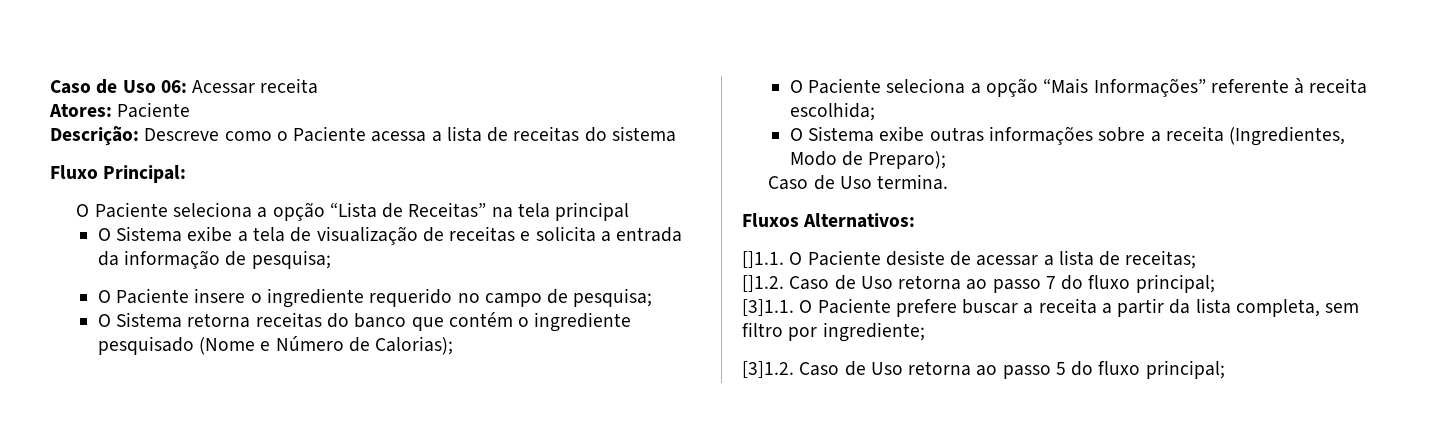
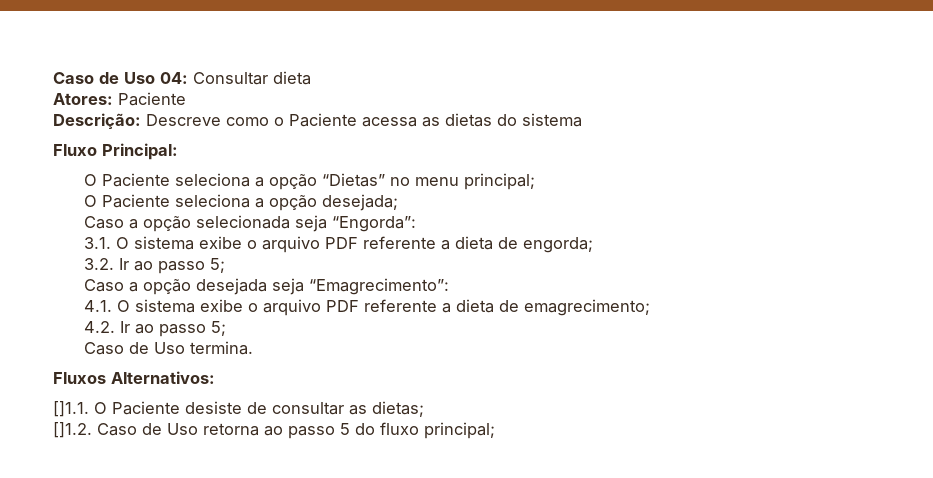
[50,78,319,94] Caso de Uso 06: Acessar receita -> [53,71,311,85] Caso de Uso 04: Consultar dieta
[431,126,580,142] a lista de receitas -> [422,113,492,127] as dietas
[329,202,630,221] [97,226,683,245] [97,250,331,269] [97,288,653,308] [97,312,632,332] [97,336,454,355] [789,78,1368,97] [789,102,875,121] [789,126,1346,146] [789,151,947,169] “Lista de Receitas” na tela principal // O Sistema exibe a tela de visualização de receitas e solicita a entrada da informação de pesquisa; // O Paciente insere o ingrediente requerido no campo de pesquisa; // O Sistema retorna receitas do banco que contém o ingrediente pesquisado (Nome e Número de Calorias); // O Paciente seleciona a opção “Mais Informações” referente à receita escolhida; // O Sistema exibe outras informações sobre a receita (Ingredientes, Modo de Preparo); -> [322,173,536,190] [84,194,399,211] [84,215,417,232] [84,236,594,253] [84,258,226,274] [84,278,450,295] [84,299,651,316] [84,321,227,337] “Dietas” no menu principal; // O Paciente seleciona a opção desejada; // Caso a opção selecionada seja “Engorda”: // 3.1. O sistema exibe o arquivo PDF referente a dieta de engorda; // 3.2. Ir ao passo 5; // Caso a opção desejada seja “Emagrecimento”: // 4.1. O sistema exibe o arquivo PDF referente a dieta de emagrecimento; // 4.2. Ir ao passo 5;
[976,250,1197,269] acessar a lista de receitas; -> [272,401,424,417] consultar as dietas;
[1045,274,1215,293] [742,298,1360,317] [742,322,925,342] [742,361,1051,379] 7 do fluxo principal; // [3]1.1. O Paciente prefere buscar a receita a partir da lista completa, sem filtro por ingrediente; // [3]1.2. Caso de Uso retorna ao passo -> (335, 432) none

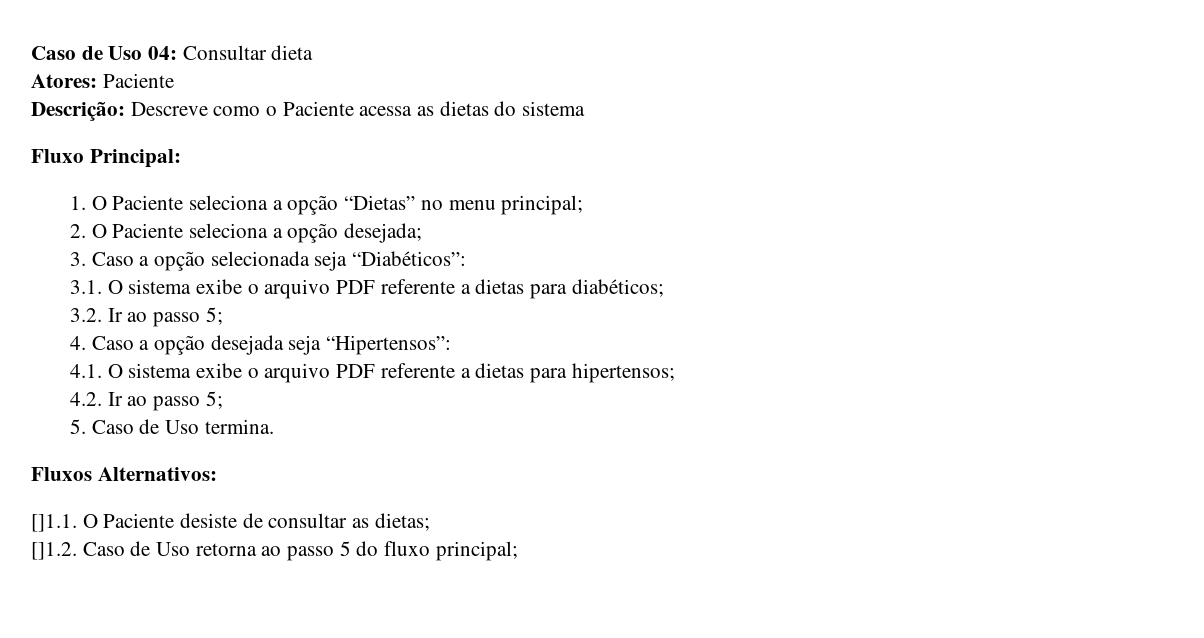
(178, 151) none -> [70,196,87,210] 1.
(536, 181) none -> [70,224,87,238] 2.
(399, 202) none -> [70,252,87,266] 3.
[332,216,417,232] “Engorda”: -> [352,251,467,266] “Diabéticos”:
[455,236,594,253] dieta de engorda; -> [475,279,664,299] dietas para diabéticos;
(226, 265) none -> [70,336,87,350] 4.
[309,278,450,295] “Emagrecimento”: -> [326,335,452,355] “Hipertensos”:
[456,299,651,316] dieta de emagrecimento; -> [475,363,675,383] dietas para hipertensos;
(227, 328) none -> [70,419,87,434] 5.

